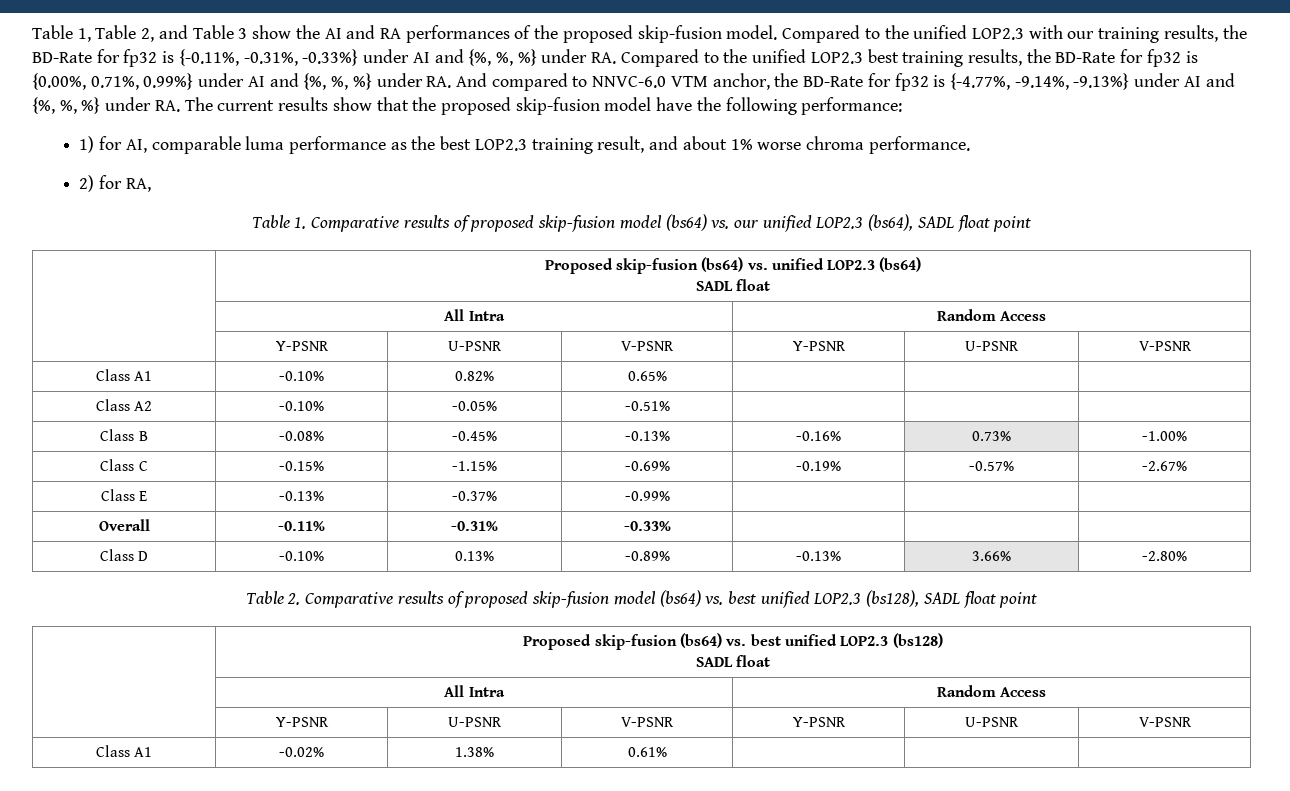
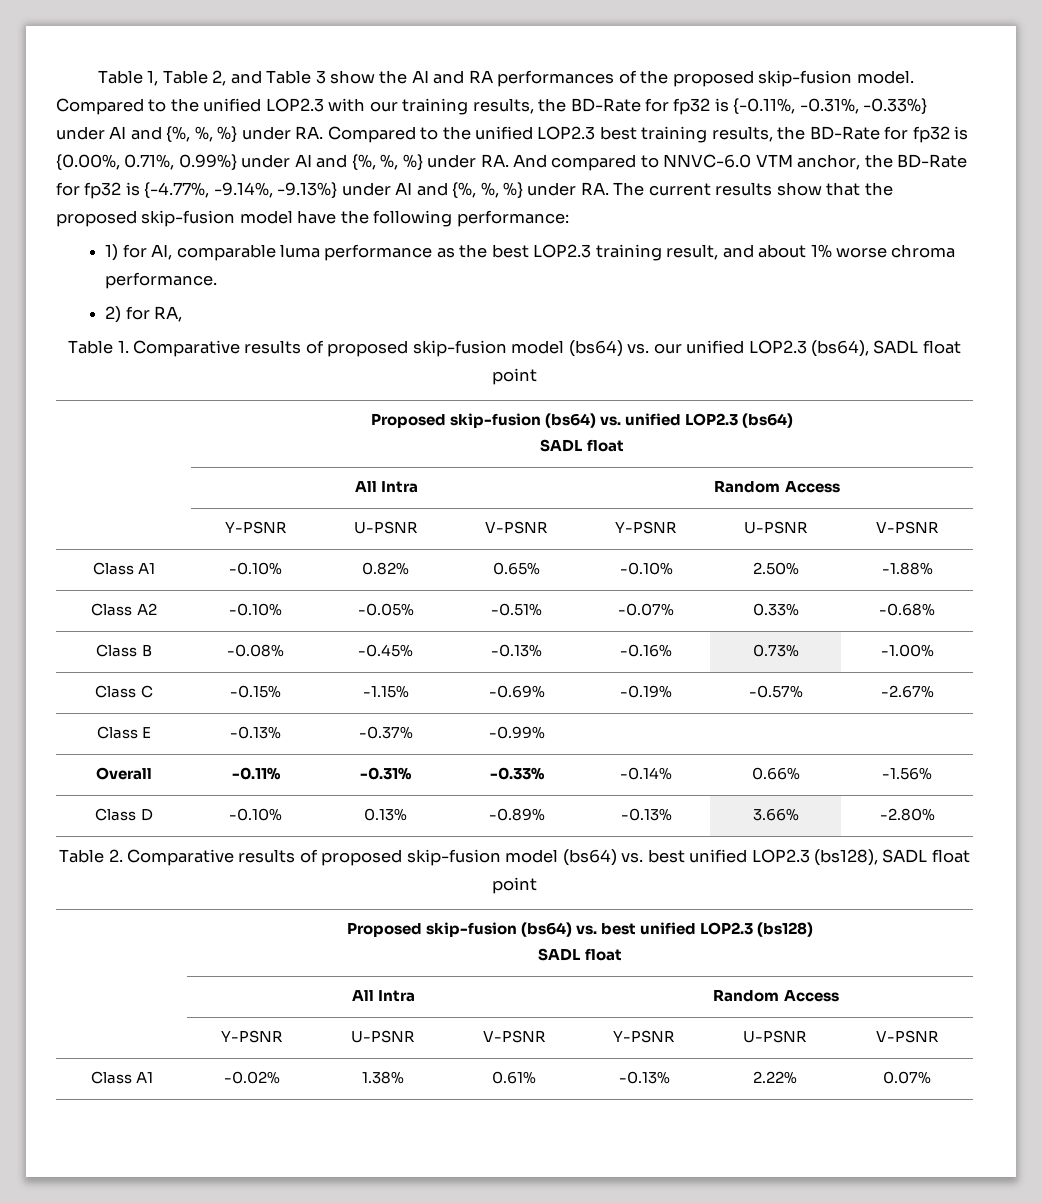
(667, 376) | | -> [619,562,673,575] [753,562,799,575] [881,562,933,575] -0.10% | 2.50% | -1.88%
(670, 406) | | -> [618,603,674,616] [753,603,799,616] [879,603,935,616] -0.07% | 0.33% | -0.68%
(671, 526) | | -> [620,767,672,780] [752,767,800,780] [882,767,932,780] -0.14% | 0.66% | -1.56%
(667, 752) | | -> [618,1071,670,1084] [753,1071,797,1084] [883,1071,931,1084] -0.13% | 2.22% | 0.07%

